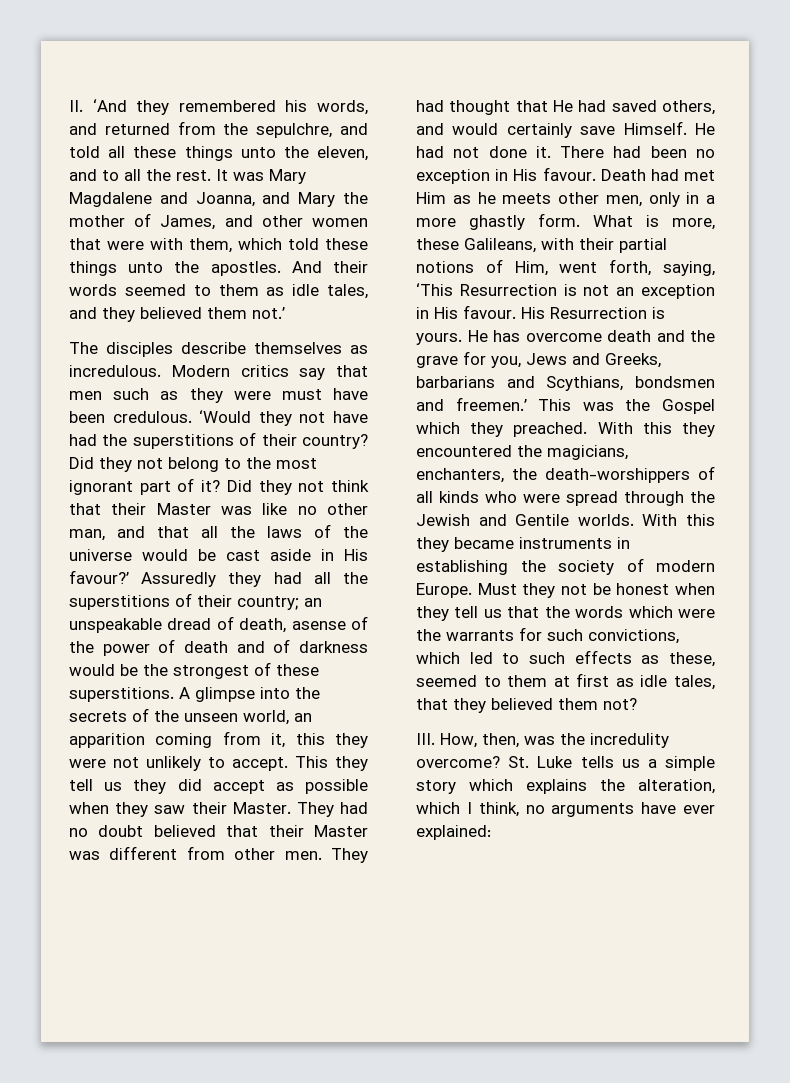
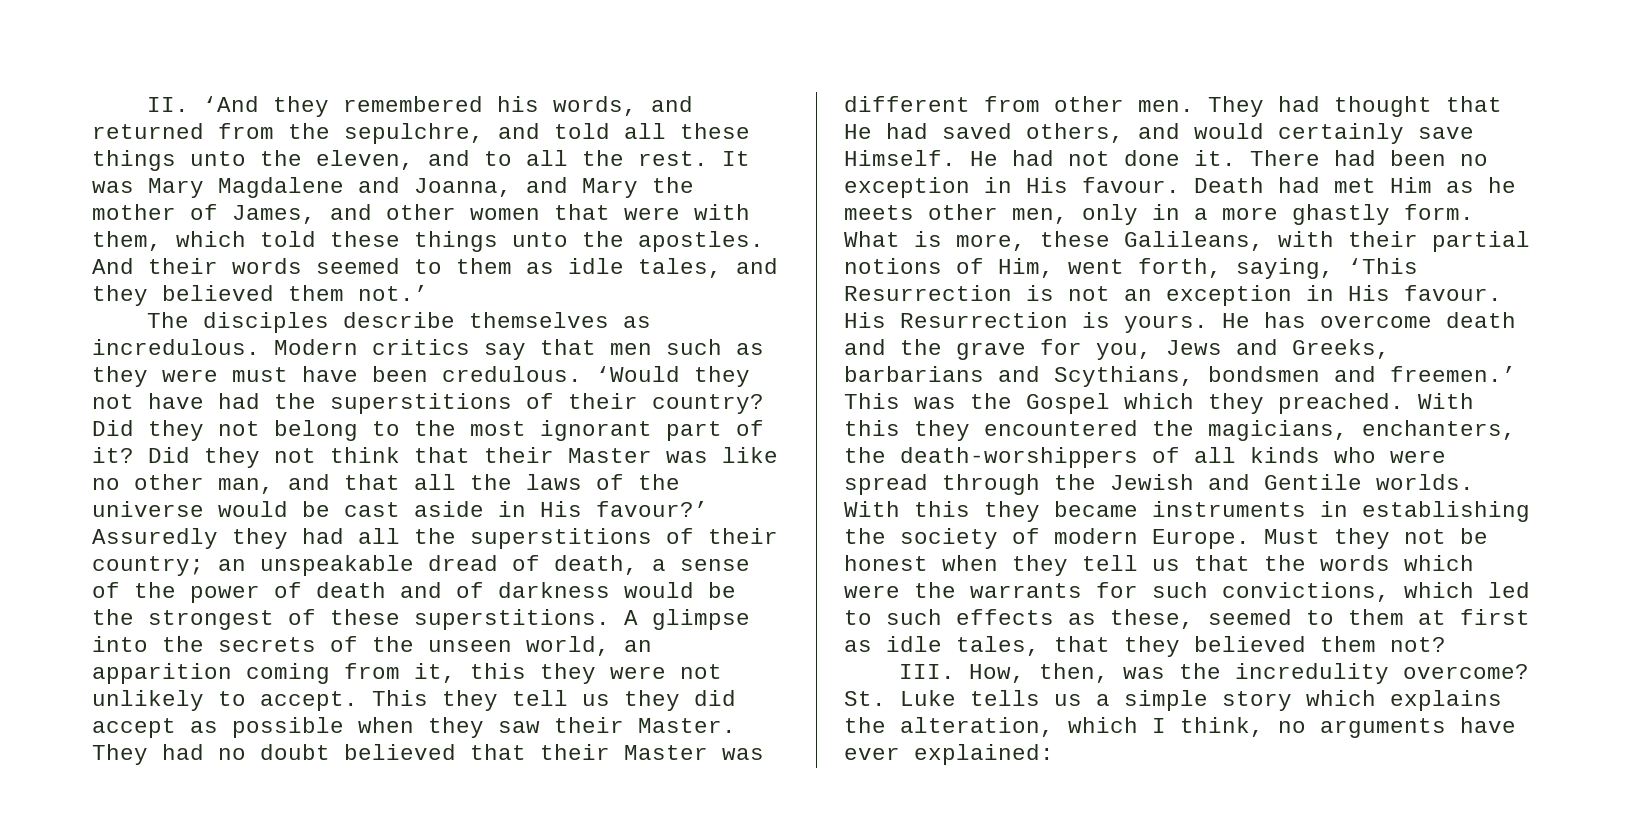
[291,621,346,630] asense -> [652,559,750,571] a sense

